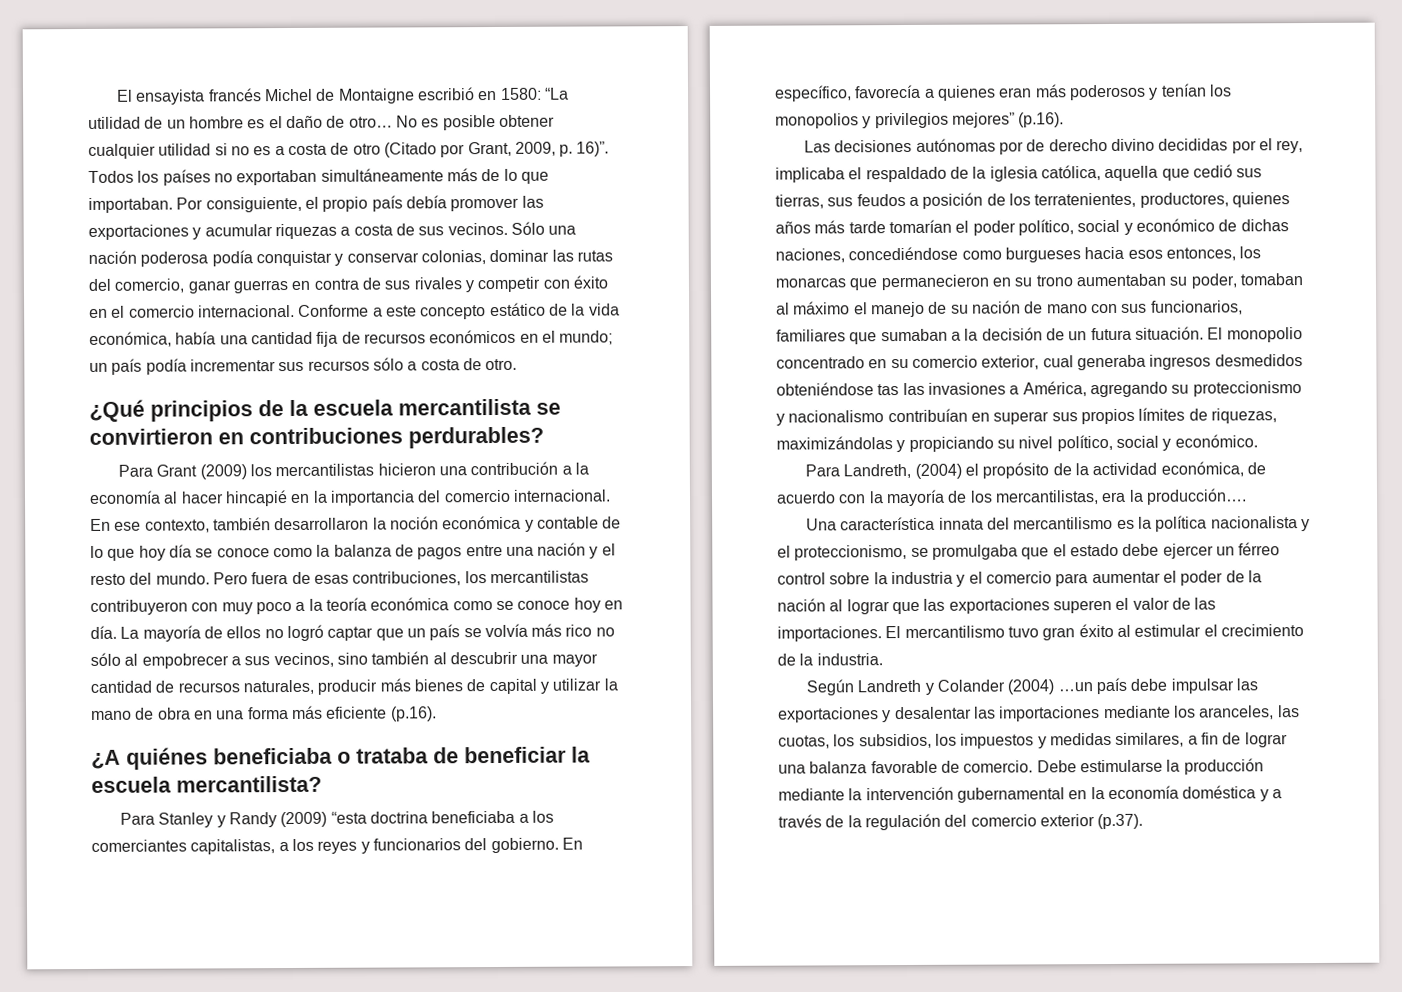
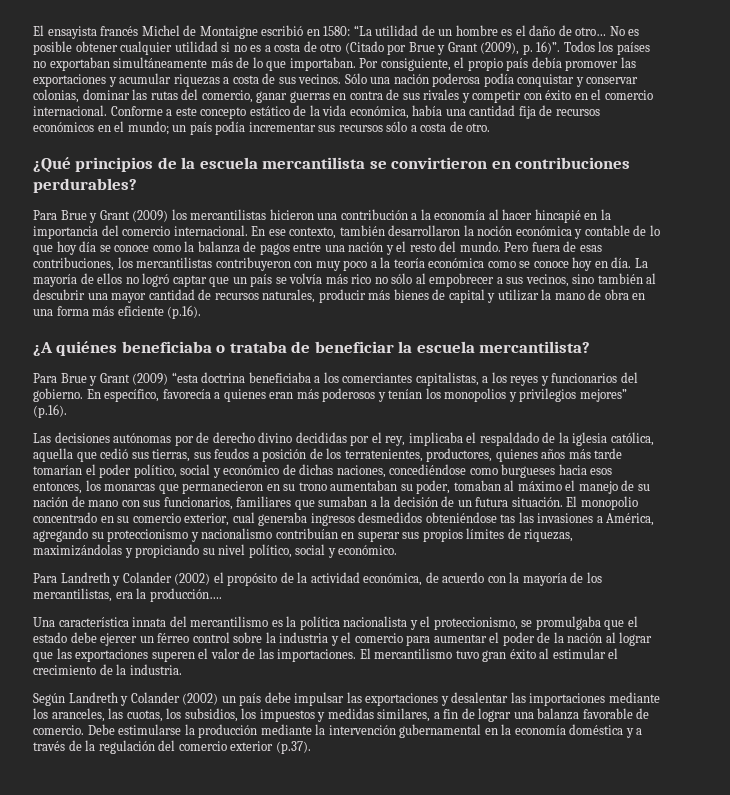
[467,141,556,157] Grant, 2009, -> [408,42,520,55] Brue y Grant (2009),
(153, 470) none -> [60,210,98,223] Brue y
[158,812,277,828] Stanley y Randy -> [60,373,130,386] Brue y Grant
[843,463,962,479] Landreth, (2004) -> [60,572,211,586] Landreth y Colander (2002)
[1007,679,1093,695] (2004) …un -> [182,693,236,705] (2002) un

